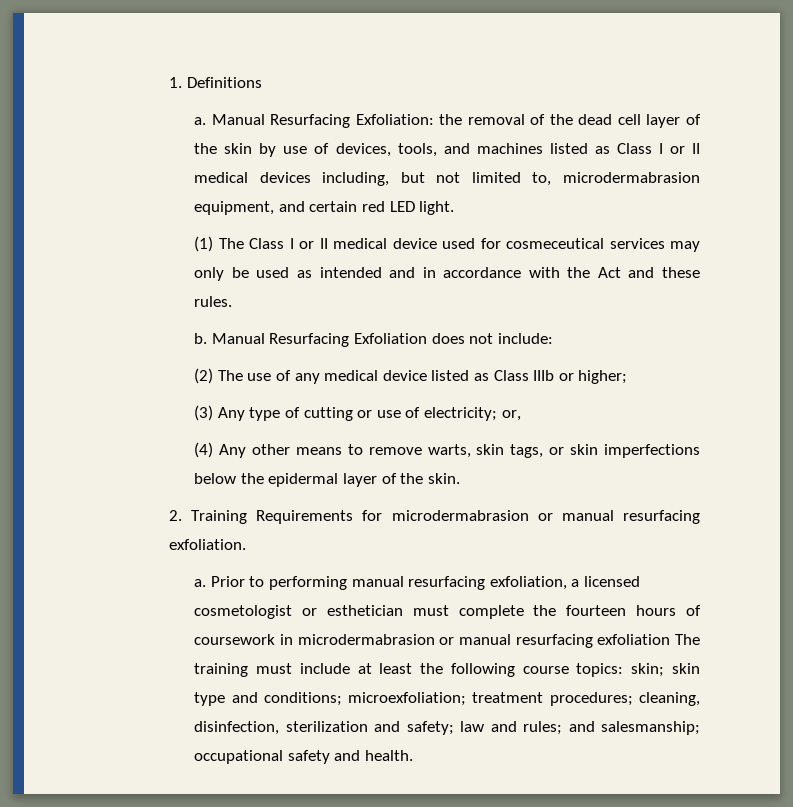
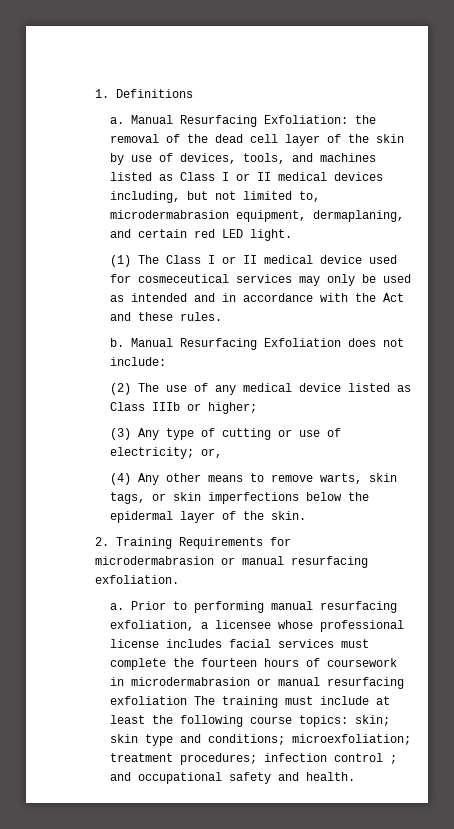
(275, 208) none -> [313,210,405,222] dermaplaning,
[583,576,640,587] [194,605,403,619] licensed cosmetologist or esthetician -> [215,620,405,632] [110,639,335,648] licensee whose professional license includes facial services
[639,692,700,706] [194,721,700,735] cleaning, disinfection, sterilization and safety; law and rules; and salesmanship; -> [264,753,398,764] [110,772,132,781] infection control ; and

